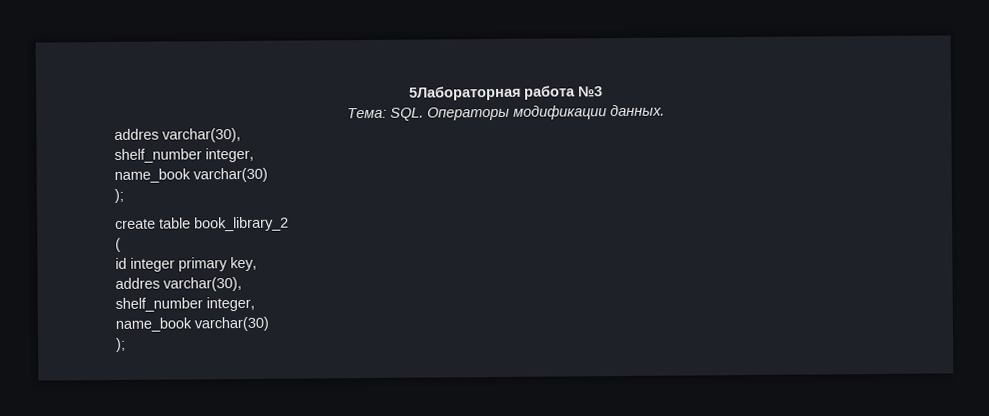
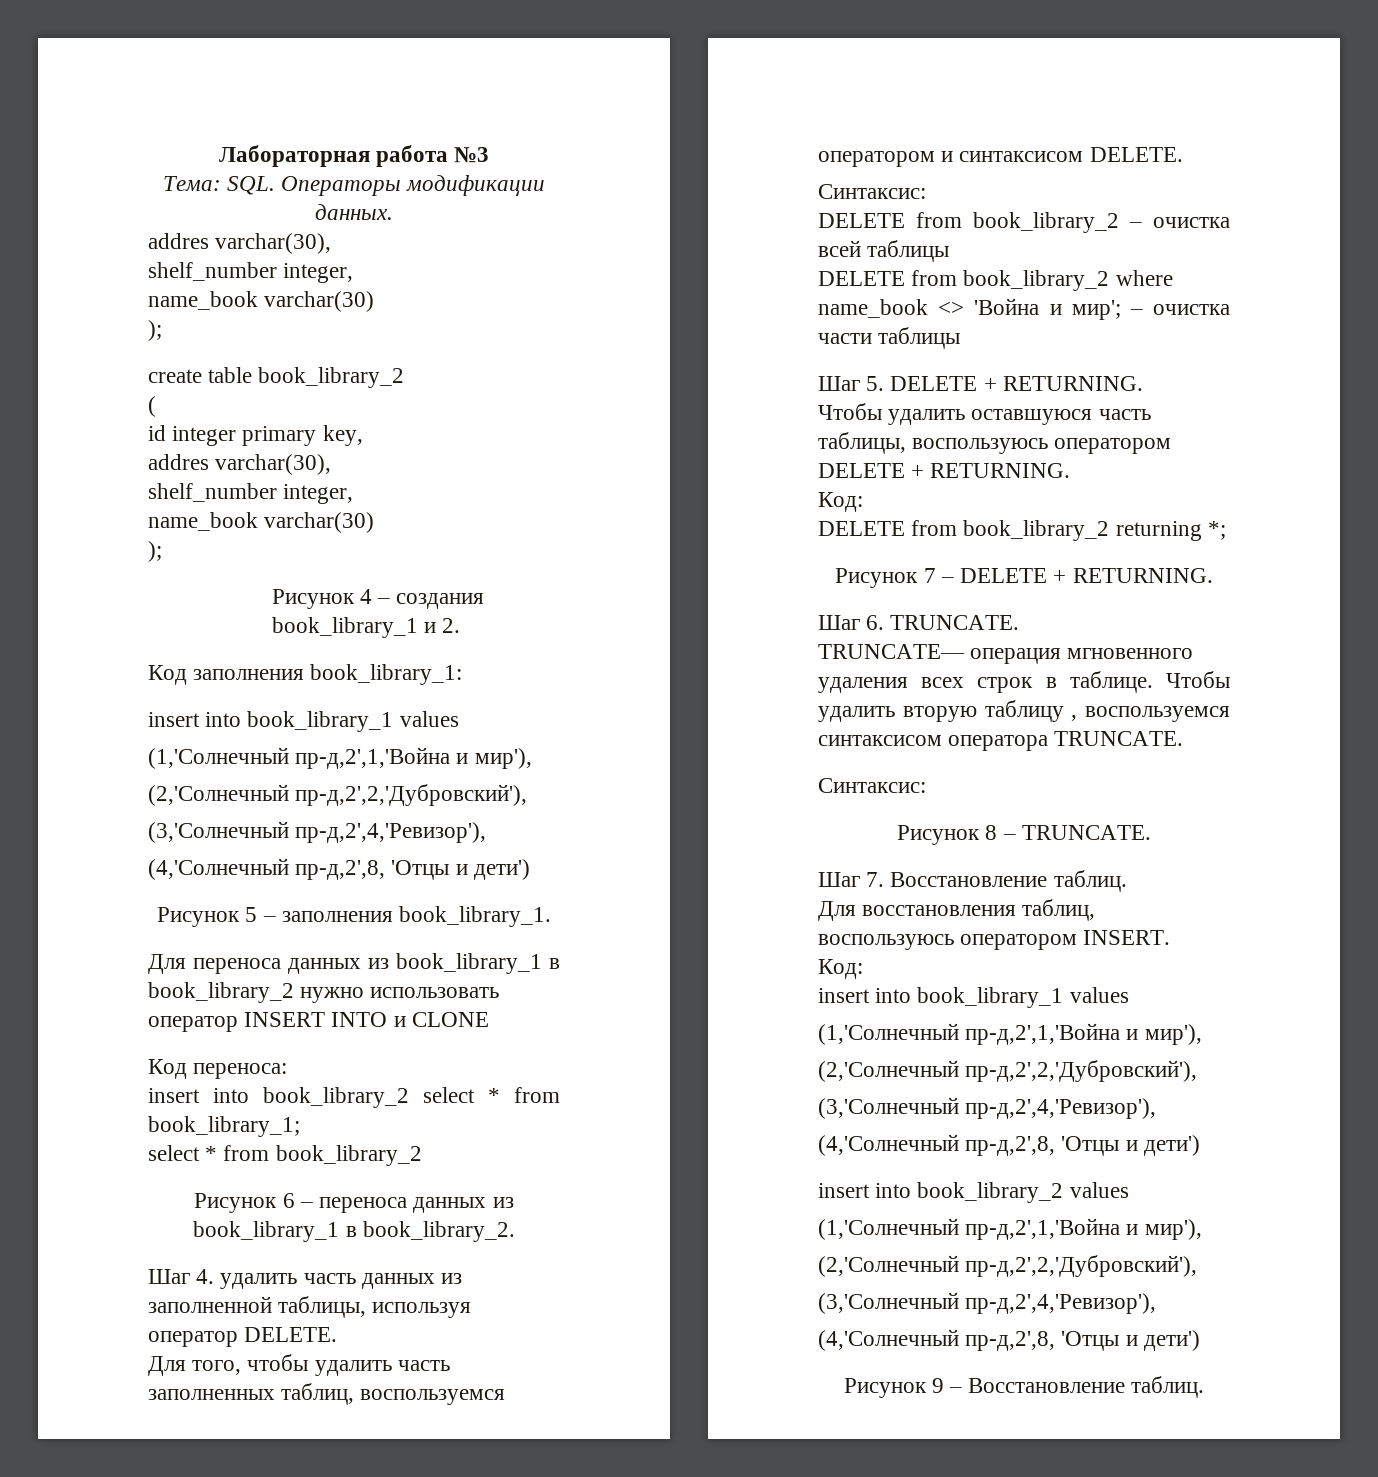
[409,85,521,101] 5Лабораторная -> [218,145,370,167] Лабораторная
(126, 344) none -> [271,589,485,609] [271,617,461,638] [148,664,463,685] [148,711,459,732] [148,747,532,769] [148,784,528,806] [148,821,487,843] [148,858,530,880] [157,906,551,927] [148,953,560,974] [148,982,500,1003] [148,1012,489,1032] [148,1059,288,1079] [148,1087,560,1108] [148,1116,300,1137] [148,1145,422,1166] [194,1193,514,1213] [193,1221,515,1242] [148,1269,463,1289] [148,1296,472,1318] [148,1327,338,1347] [148,1354,450,1376] [148,1383,506,1405] [818,147,1183,167] [818,184,926,199] [818,212,1230,233] [818,240,950,262] [818,270,1173,291] [818,298,1230,320] [818,327,961,349] [818,376,1143,391] [818,403,1151,425] [818,432,1172,454] [818,463,1071,478] [818,492,863,512] [818,520,1226,541] [835,568,1213,588] [818,615,1020,630] [818,644,1194,664] [818,671,1230,693] [818,700,1230,722] [818,731,1184,751] [818,778,926,793] [897,825,1151,845] [818,870,1127,892] [818,899,1096,921] [818,930,1171,950] [818,959,863,979] [818,987,1129,1008] [818,1023,1202,1045] [818,1060,1198,1082] [818,1097,1157,1119] [818,1134,1200,1156] [818,1182,1129,1203] [818,1218,1202,1240] [818,1255,1198,1277] [818,1292,1157,1314] [818,1329,1200,1351] [843,1376,1205,1398] // Рисунок 4 – создания book_library_1 и 2. // Код заполнения book_library_1: // insert into book_library_1 values // (1,'Солнечный пр-д,2',1,'Война и мир'), // (2,'Солнечный пр-д,2',2,'Дубровский'), // (3,'Солнечный пр-д,2',4,'Ревизор'), // (4,'Солнечный пр-д,2',8, 'Отцы и дети') // Рисунок 5 – заполнения book_library_1. // Для переноса данных из book_library_1 в book_library_2 нужно использовать оператор INSERT INTO и CLONE // Код переноса: // insert into book_library_2 select * from book_library_1; // select * from book_library_2 // Рисунок 6 – переноса данных из book_library_1 в book_library_2. // Шаг 4. удалить часть данных из заполненной таблицы, используя оператор DELETE. // Для того, чтобы удалить часть заполненных таблиц, воспользуемся оператором и синтаксисом DELETE. // Синтаксис: // DELETE from book_library_2 – очистка всей таблицы // DELETE from book_library_2 where name_book <> 'Война и мир'; – очистка части таблицы // Шаг 5. DELETE + RETURNING. // Чтобы удалить оставшуюся часть таблицы, воспользуюсь оператором DELETE + RETURNING. // Код: // DELETE from book_library_2 returning *; // Рисунок 7 – DELETE + RETURNING. // Шаг 6. TRUNCATE. // TRUNCATE— операция мгновенного удаления всех строк в таблице. Чтобы удалить вторую таблицу , воспользуемся синтаксисом оператора TRUNCATE. // Синтаксис: // Рисунок 8 – TRUNCATE. // Шаг 7. Восстановление таблиц. // Для восстановления таблиц, воспользуюсь оператором INSERT. // Код: // insert into book_library_1 values // (1,'Солнечный пр-д,2',1,'Война и мир'), // (2,'Солнечный пр-д,2',2,'Дубровский'), // (3,'Солнечный пр-д,2',4,'Ревизор'), // (4,'Солнечный пр-д,2',8, 'Отцы и дети') // insert into book_library_2 values // (1,'Солнечный пр-д,2',1,'Война и мир'), // (2,'Солнечный пр-д,2',2,'Дубровский'), // (3,'Солнечный пр-д,2',4,'Ревизор'), // (4,'Солнечный пр-д,2',8, 'Отцы и дети') // Рисунок 9 – Восстановление таблиц.

